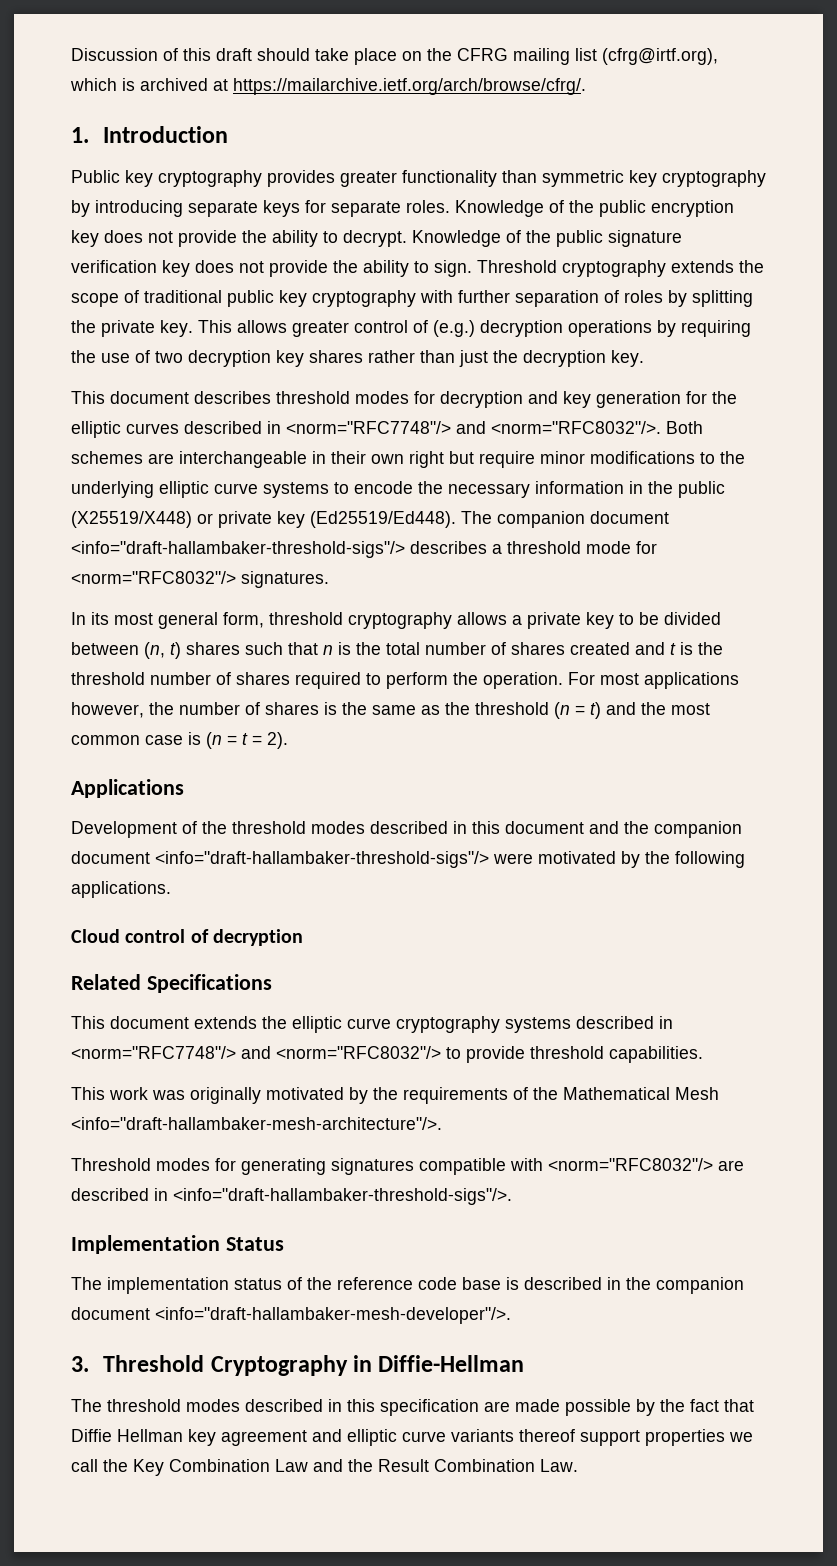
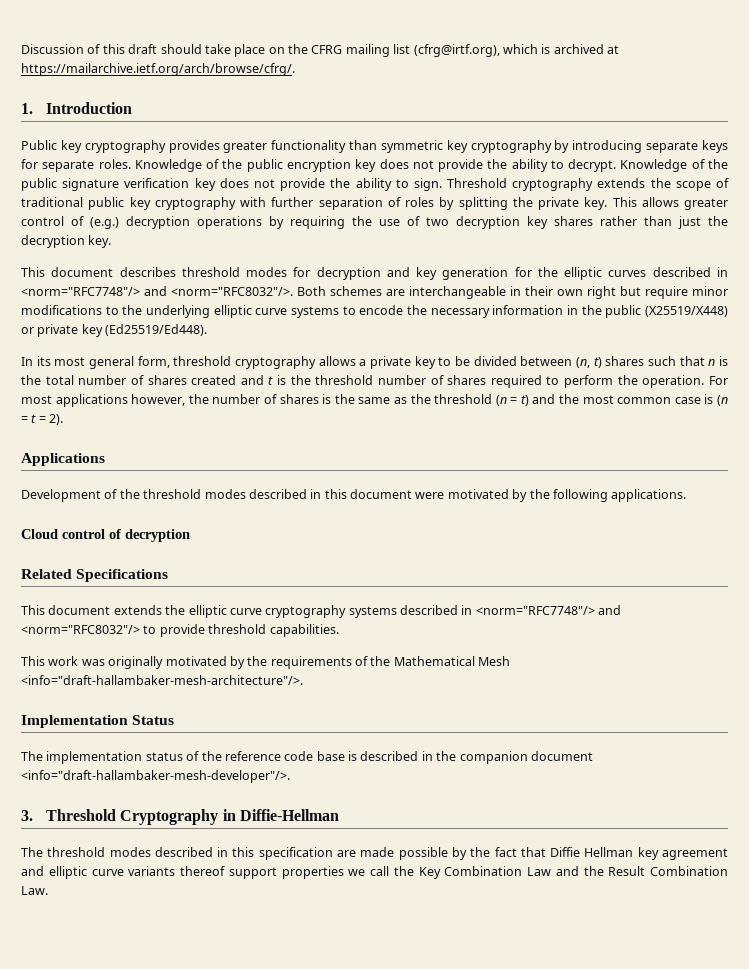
[461,511,669,528] [71,541,657,558] [71,571,329,588] The companion document <info="draft-hallambaker-threshold-sigs"/> describes a threshold mode for <norm="RFC8032"/> signatures. -> (208, 330) none
[589,821,742,838] [71,851,489,868] and the companion document <info="draft-hallambaker-threshold-sigs"/> -> (412, 494) none
[71,1158,744,1175] [71,1188,512,1205] // Threshold modes for generating signatures compatible with <norm="RFC8032"/> are described in <info="draft-hallambaker-threshold-sigs"/>. -> (303, 680) none

